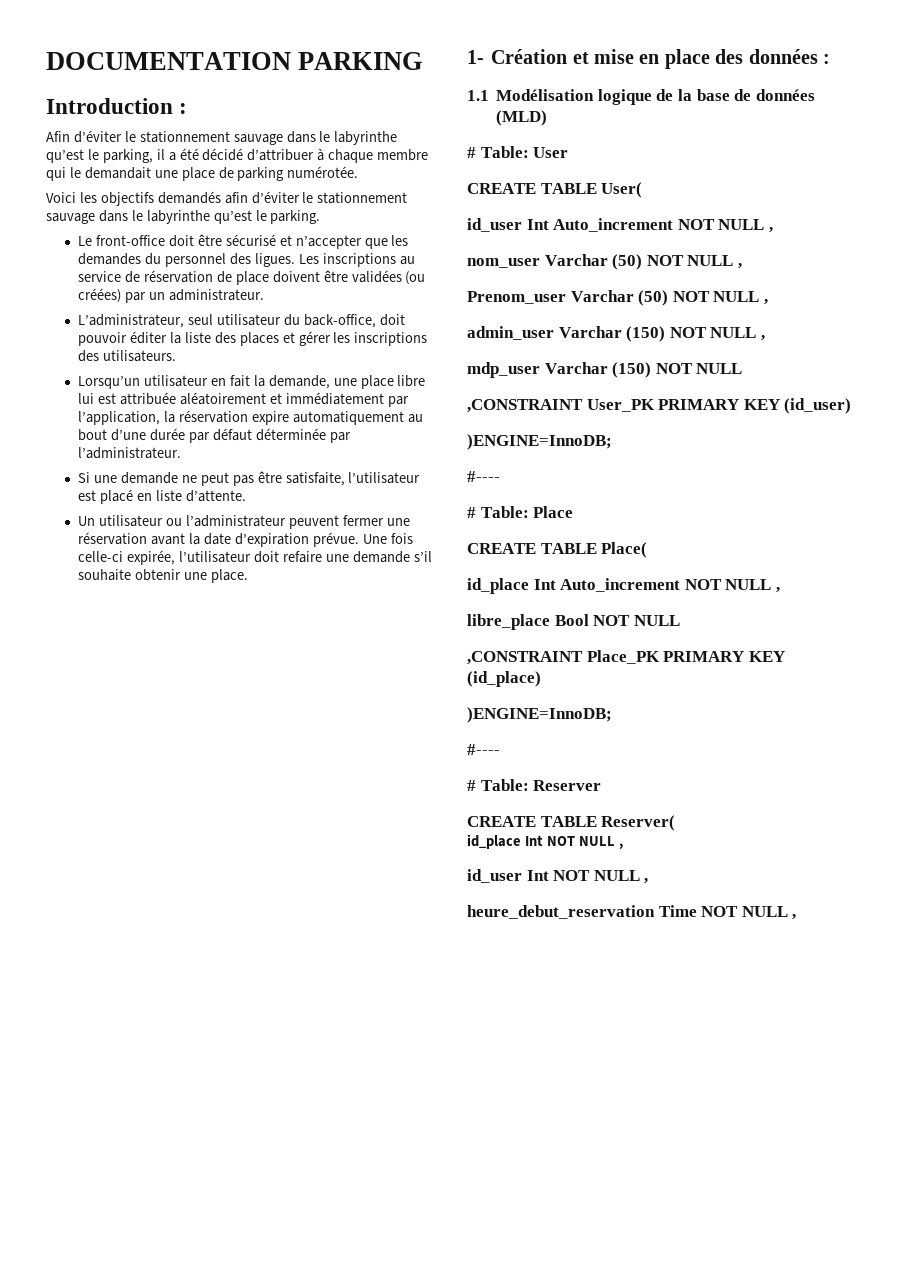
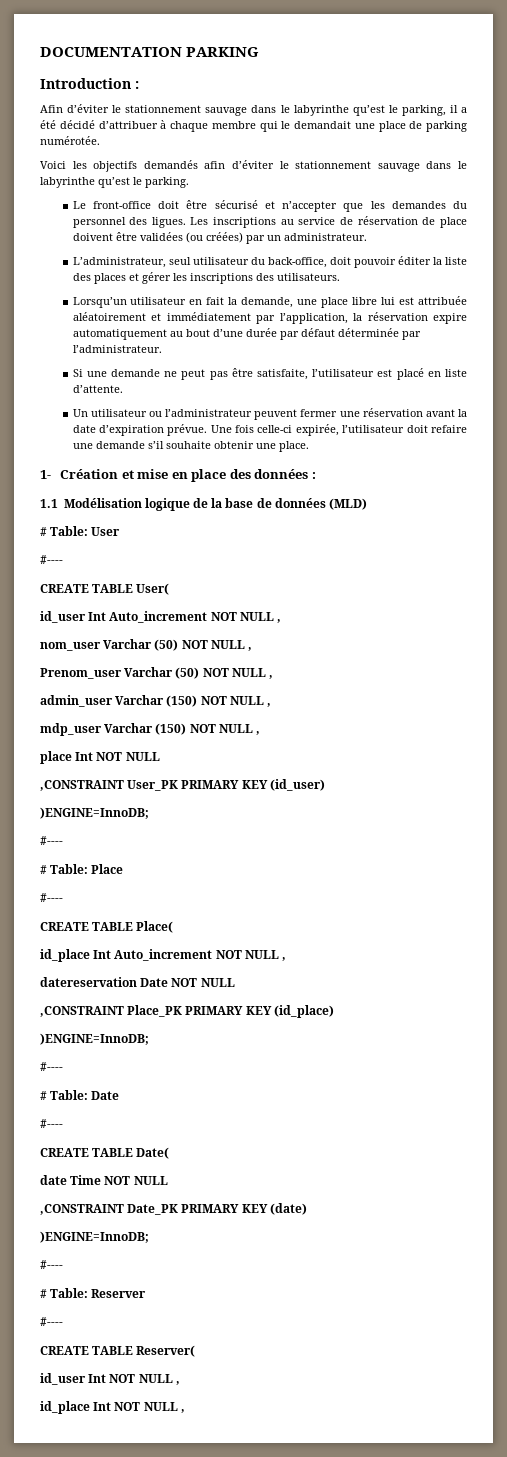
(569, 152) none -> [40,555,63,564] // #----
(743, 368) none -> [256,731,261,735] [40,751,160,764] , // place Int NOT NULL
(574, 512) none -> [40,893,63,902] // #----
[467,614,589,630] libre_place Bool -> [40,977,169,987] datereservation Date
(500, 749) none -> [40,1090,120,1100] [40,1119,63,1128] [40,1147,170,1159] [40,1175,168,1185] [40,1203,307,1215] [40,1231,149,1243] [40,1260,63,1269] // # Table: Date // #---- // CREATE TABLE Date( // date Time NOT NULL // ,CONSTRAINT Date_PK PRIMARY KEY (date) // )ENGINE=InnoDB; // #----
(602, 785) none -> [40,1317,63,1326] // #----
[467,834,623,849] // id_place Int NOT NULL , -> (196, 1351) none
[467,905,697,919] heure_debut_reservation Time -> [40,1401,112,1414] id_place Int

